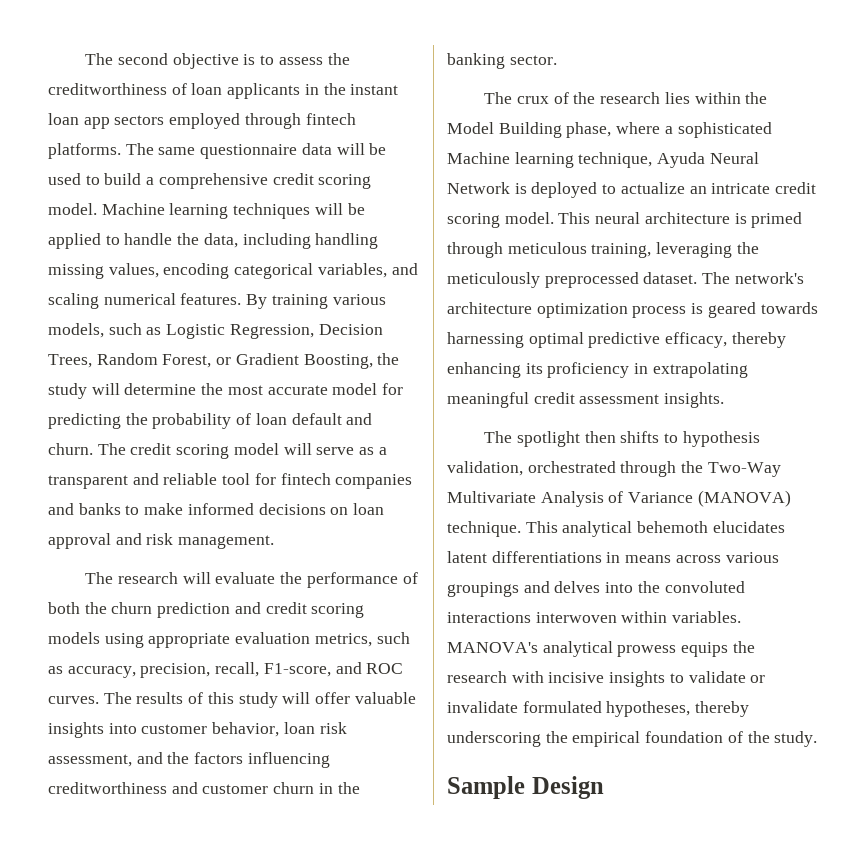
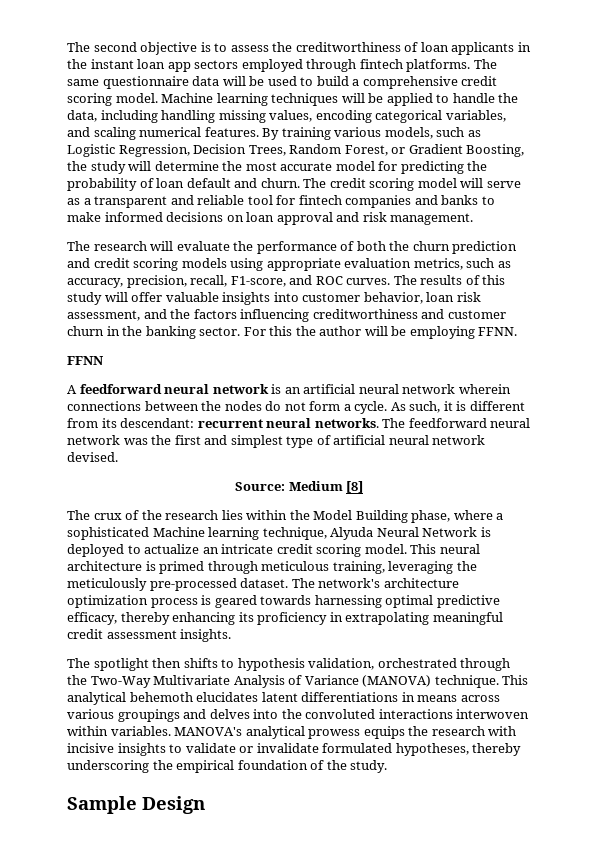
(557, 60) none -> [243,326,518,339] [67,356,104,365] [67,384,511,394] [67,401,525,414] [67,418,531,428] [67,435,486,448] [67,452,118,462] [234,481,364,493] For this the author will be employing FFNN. // FFNN // A feedforward neural network is an artificial neural network wherein connections between the nodes do not form a cycle. As such, it is different from its descendant: recurrent neural networks. The feedforward neural network was the first and simplest type of artificial neural network devised. // Source: Medium [8]
[657,152,706,168] Ayuda -> [330,527,374,540] Alyuda
[544,272,639,288] preprocessed -> [149,578,237,591] pre-processed

